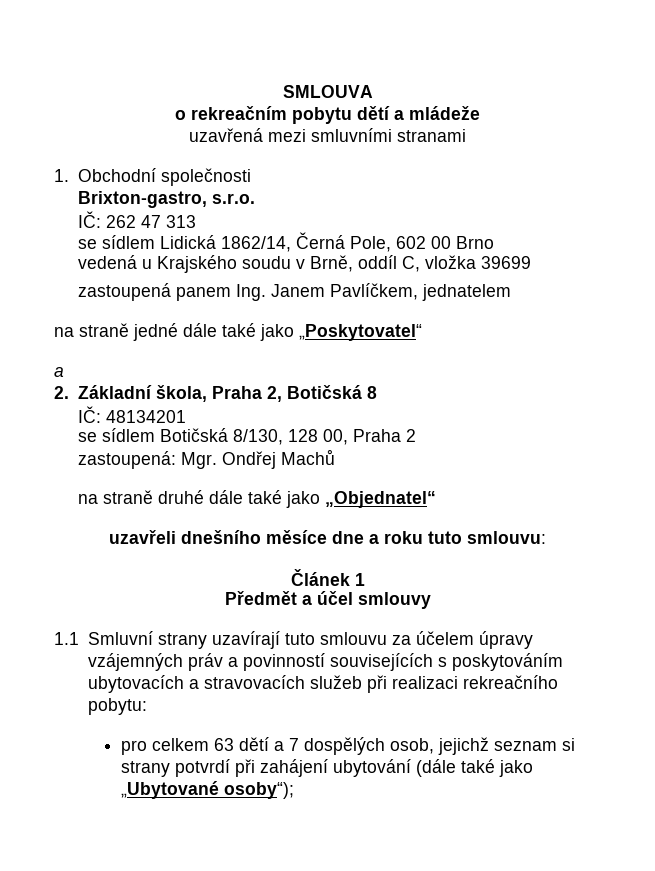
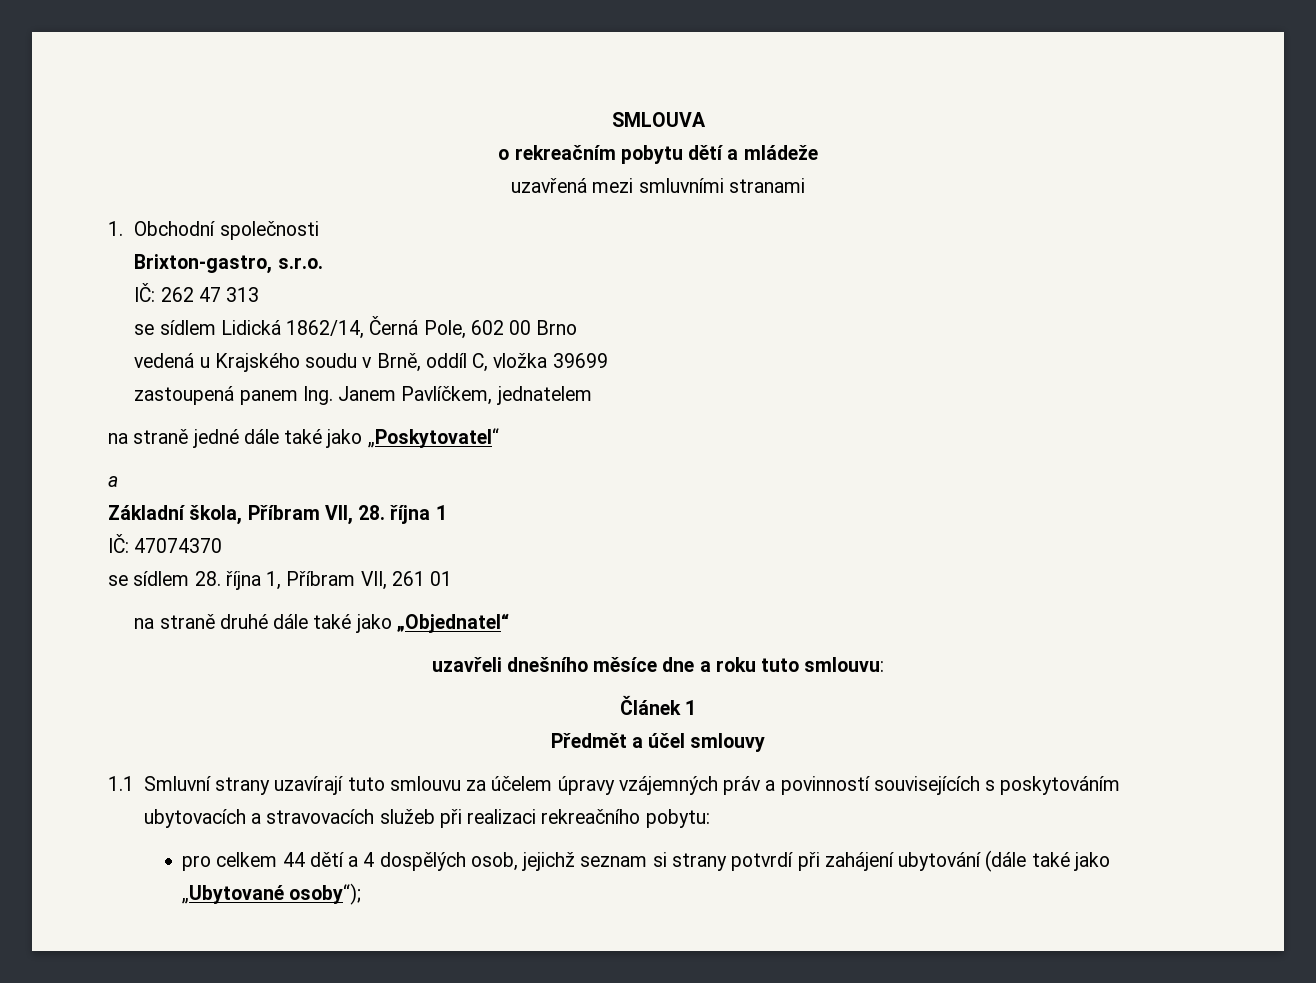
[54,386,69,399] 2. -> (118, 481) none
[211,385,377,402] [77,406,186,423] [77,428,416,445] [77,449,335,469] Praha 2, Botičská 8 // IČ: 48134201 // se sídlem Botičská 8/130, 128 00, Praha 2 // zastoupená: Mgr. Ondřej Machů -> [247,505,447,525] [108,534,223,553] [108,571,453,590] Příbram VII, 28. října 1 // IČ: 47074370 // se sídlem 28. října 1, Příbram VII, 261 01
[213,737,299,751] 63 dětí a 7 -> [282,852,375,867] 44 dětí a 4

